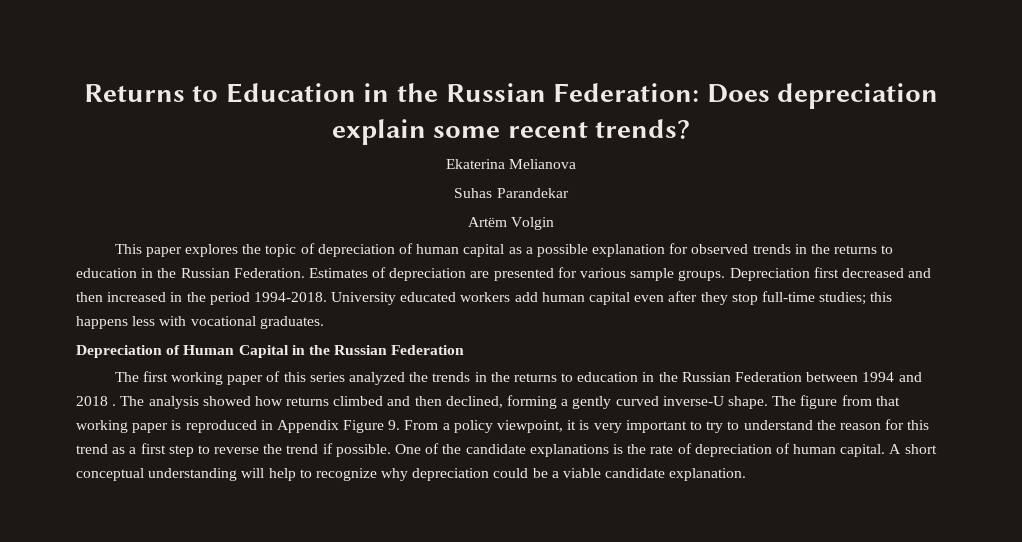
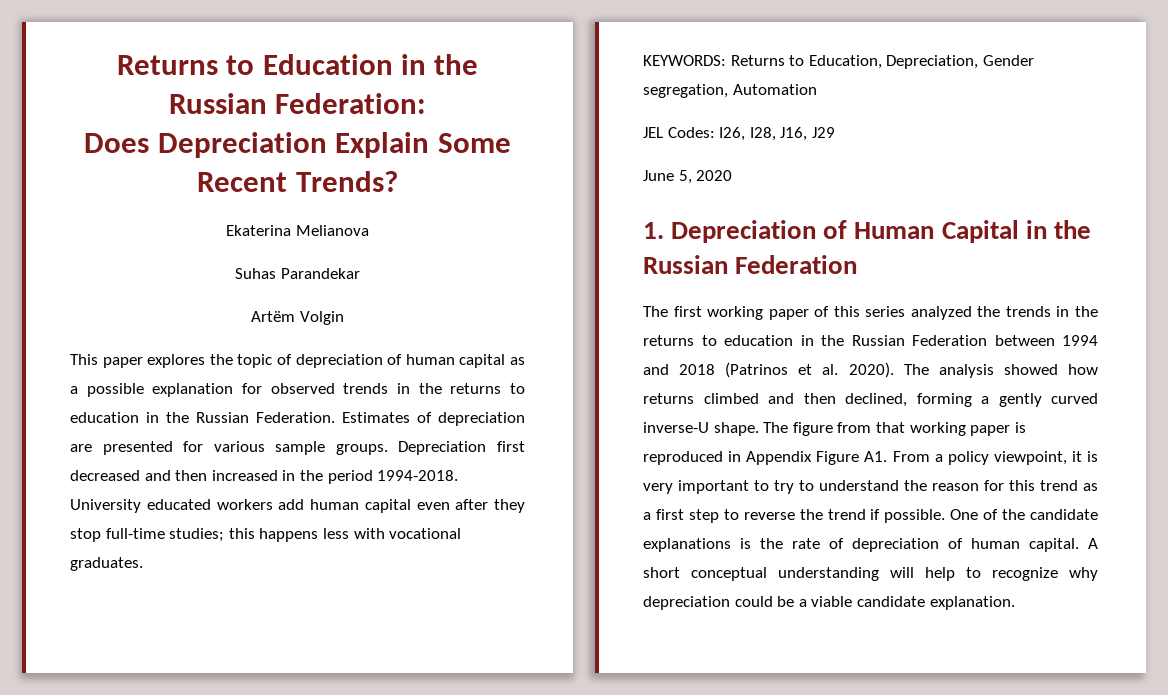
[706,83,939,109] [331,119,691,145] Does depreciation explain some recent trends? -> [84,132,511,158] [197,171,398,192] // Does Depreciation Explain Some Recent Trends?
(324, 322) none -> [643,55,1034,69] [643,84,817,98] [643,127,835,141] [643,170,733,184] [643,222,664,239] KEYWORDS: Returns to Education, Depreciation, Gender segregation, Automation // JEL Codes: I26, I28, J16, J29 // June 5, 2020 // 1.
[112,404,117,406] . -> [725,362,894,378] (Patrinos et al. 2020).
[388,420,401,430] 9. -> [864,451,888,462] A1.

